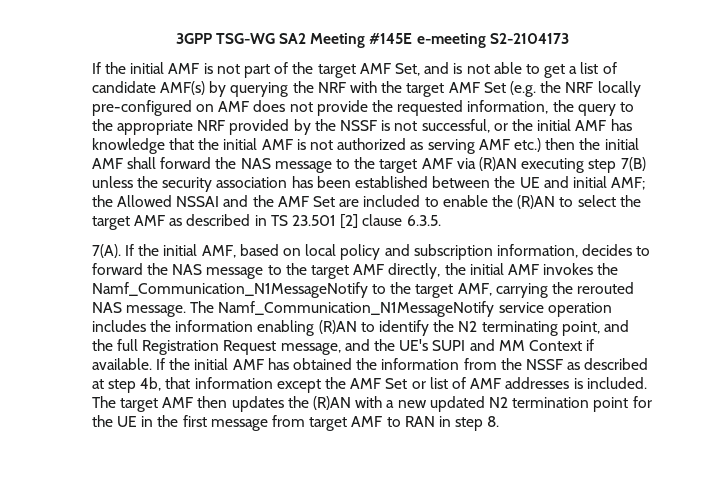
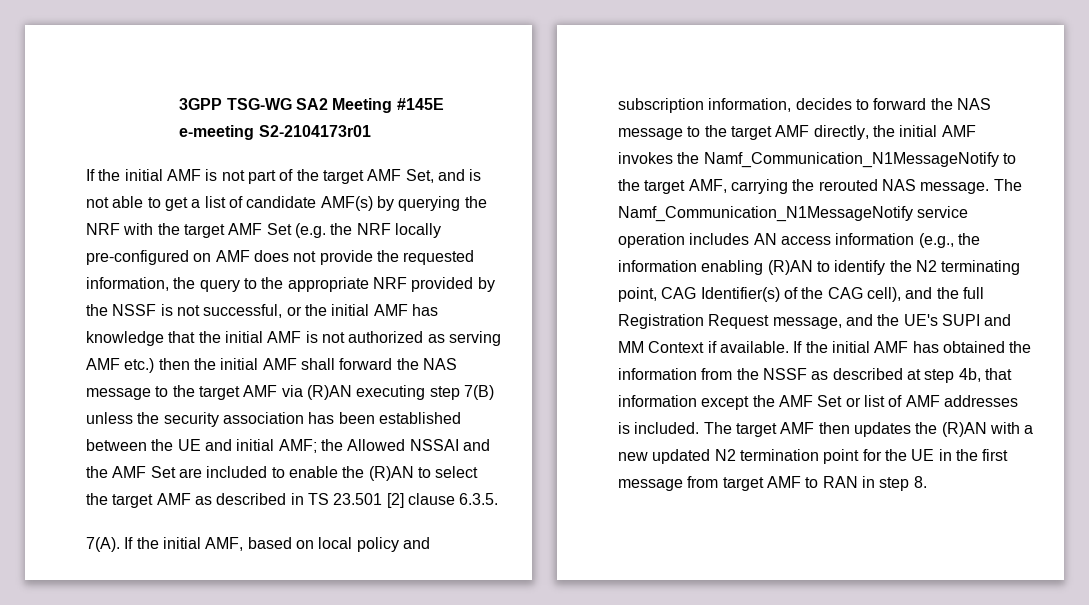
[489,33,569,44] S2-2104173 -> [258,125,371,137] S2-2104173r01
(146, 326) none -> [753,233,954,248] AN access information (e.g.,
(600, 328) none -> [661,287,902,302] CAG Identifier(s) of the CAG cell),

